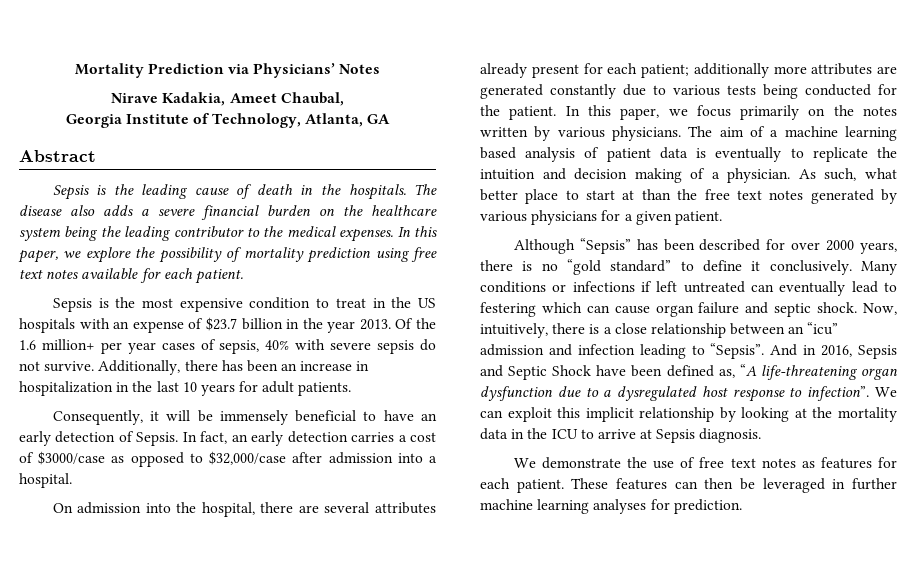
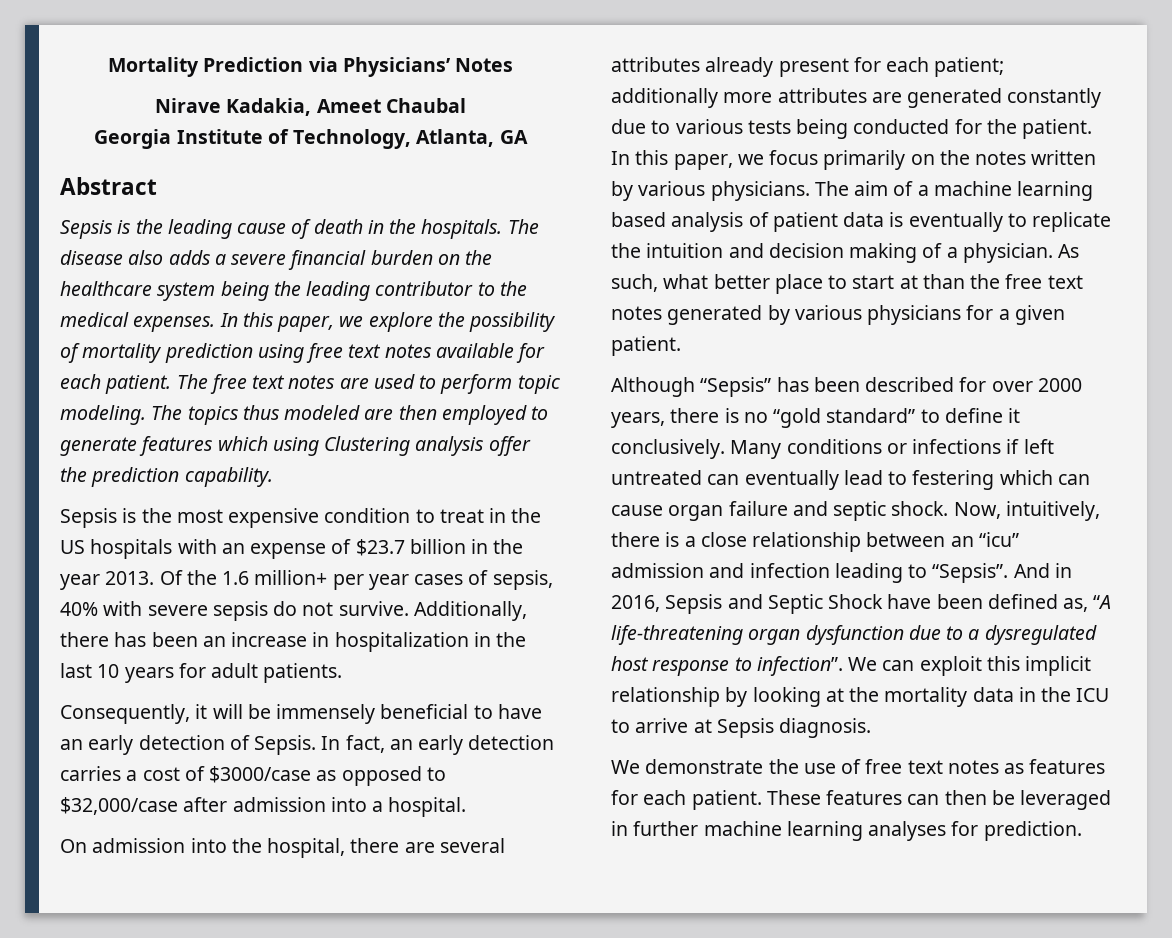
[280,92,344,106] Chaubal, -> [385,98,466,113] Chaubal
(243, 276) none -> [176,374,560,394] [60,405,549,425] [60,436,531,456] [60,467,273,487] The free text notes are used to perform topic modeling. The topics thus modeled are then employed to generate features which using Clustering analysis offer the prediction capability.

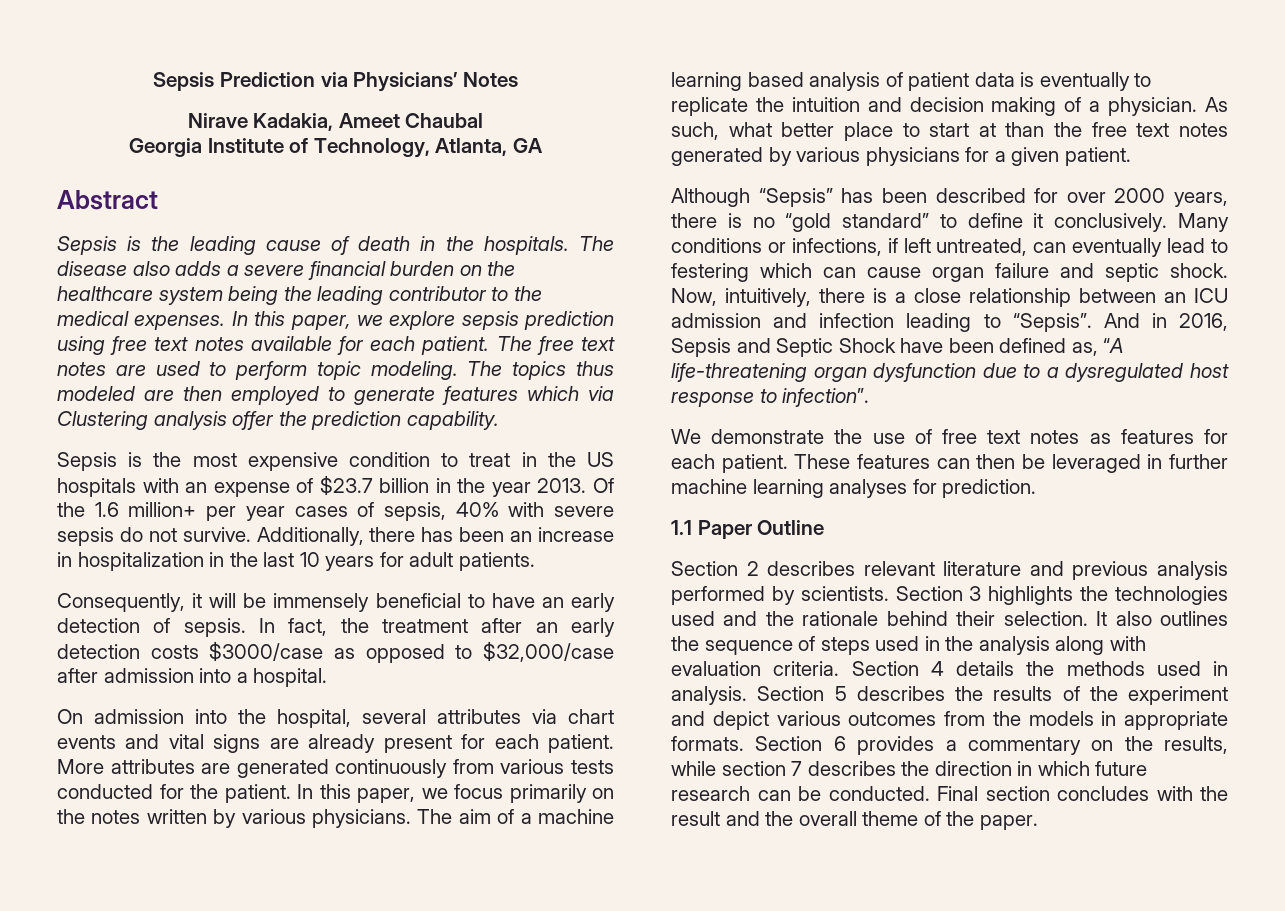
[107,57,199,77] Mortality -> [153,72,215,91] Sepsis
[437,312,557,332] [60,343,163,363] the possibility of mortality -> [461,311,519,330] sepsis
[272,437,319,456] using -> [588,386,614,401] via
[254,735,317,755] Sepsis. -> [183,618,246,637] sepsis.
[389,735,555,755] [60,766,205,781] an early detection carries a cost of -> [340,618,615,637] [57,644,199,659] the treatment after an early detection costs
[350,838,505,853] [611,57,1005,77] [611,88,1102,108] [611,119,671,134] there are several attributes already present for each patient; additionally more attributes are generated constantly due to -> [362,709,614,724] [57,734,615,753] [57,759,494,778] several attributes via chart events and vital signs are already present for each patient. More attributes are generated continuously from
[796,119,849,139] being -> (614, 767) none
[912,439,1002,454] infections -> [791,238,882,256] infections,
[611,470,702,485] untreated -> [936,238,1028,256] untreated,
[978,532,1019,547] “icu” -> [1194,288,1228,303] ICU
[848,656,1092,676] [611,687,1110,707] [611,718,872,738] We can exploit this implicit relationship by looking at the mortality data in the ICU to arrive at Sepsis diagnosis. -> (870, 397) none
(1082, 831) none -> [671,520,825,539] [671,561,1228,580] [671,586,1228,605] [671,611,1228,626] [671,636,1146,655] [671,661,1228,676] [671,686,1228,705] [671,711,1228,730] [671,736,1228,755] [671,761,1148,776] [671,786,1228,801] [671,811,1038,830] // 1.1 Paper Outline // Section 2 describes relevant literature and previous analysis performed by scientists. Section 3 highlights the technologies used and the rationale behind their selection. It also outlines the sequence of steps used in the analysis along with evaluation criteria. Section 4 details the methods used in analysis. Section 5 describes the results of the experiment and depict various outcomes from the models in appropriate formats. Section 6 provides a commentary on the results, while section 7 describes the direction in which future research can be conducted. Final section concludes with the result and the overall theme of the paper.

